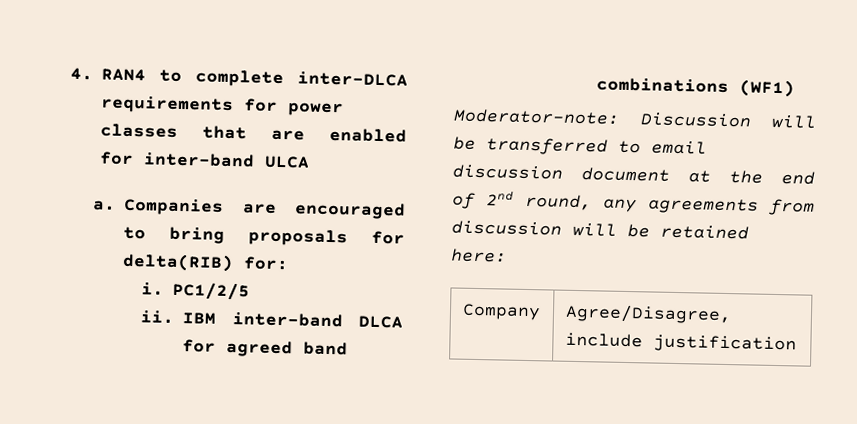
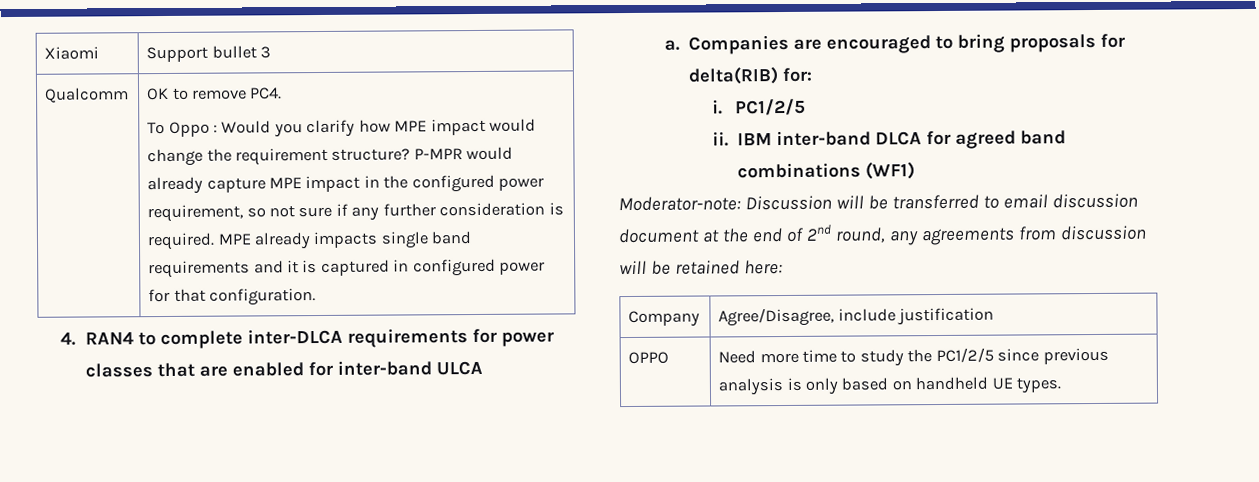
(70, 74) none -> [44,46,100,60] [146,45,271,63] [44,87,130,103] [147,87,283,101] [147,118,537,138] [147,146,514,167] [147,174,545,195] [147,202,564,223] [147,231,473,251] [148,258,546,279] [148,288,316,306] Xiaomi | Support bullet 3 // Qualcomm | OK to remove PC4. // To Oppo : Would you clarify how MPE impact would change the requirement structure? P-MPR would already capture MPE impact in the configured power requirement, so not sure if any further consideration is required. MPE already impacts single band requirements and it is captured in configured power for that configuration. //
(797, 344) none -> [628,351,670,365] [718,347,1109,367] [718,376,1062,396] // OPPO | Need more time to study the PC1/2/5 since previous analysis is only based on handheld UE types.

